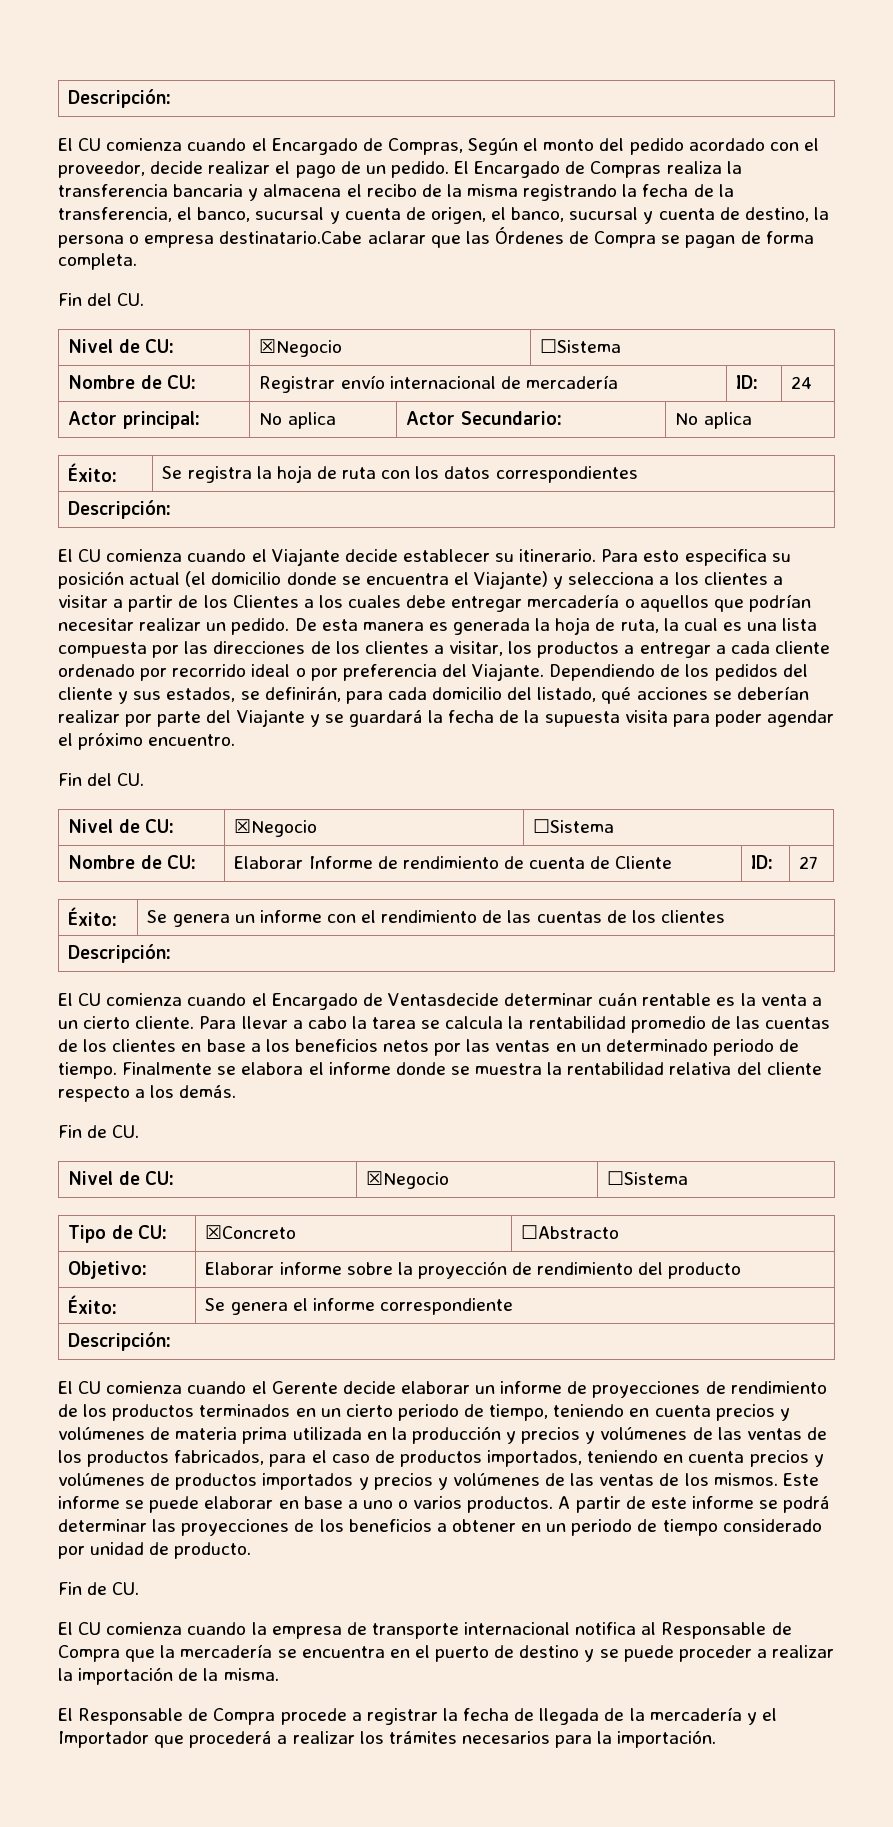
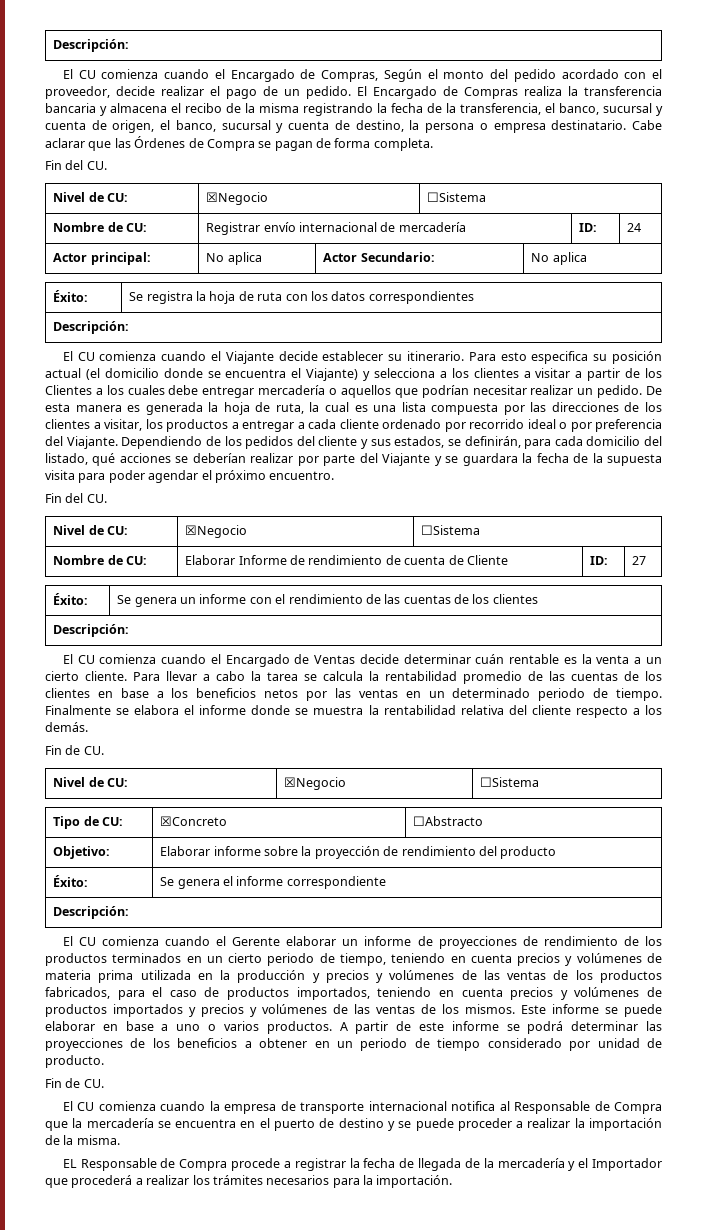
[219,231,363,244] destinatario.Cabe -> [551,120,663,130] destinatario. Cabe
[348,710,423,727] guardará -> [462,453,518,466] guardara
[387,993,499,1006] Ventasdecide -> [314,654,399,664] Ventas decide
[342,1381,396,1394] decide -> (281, 941) none
[58,1708,73,1721] El -> [62,1159,77,1168] EL

